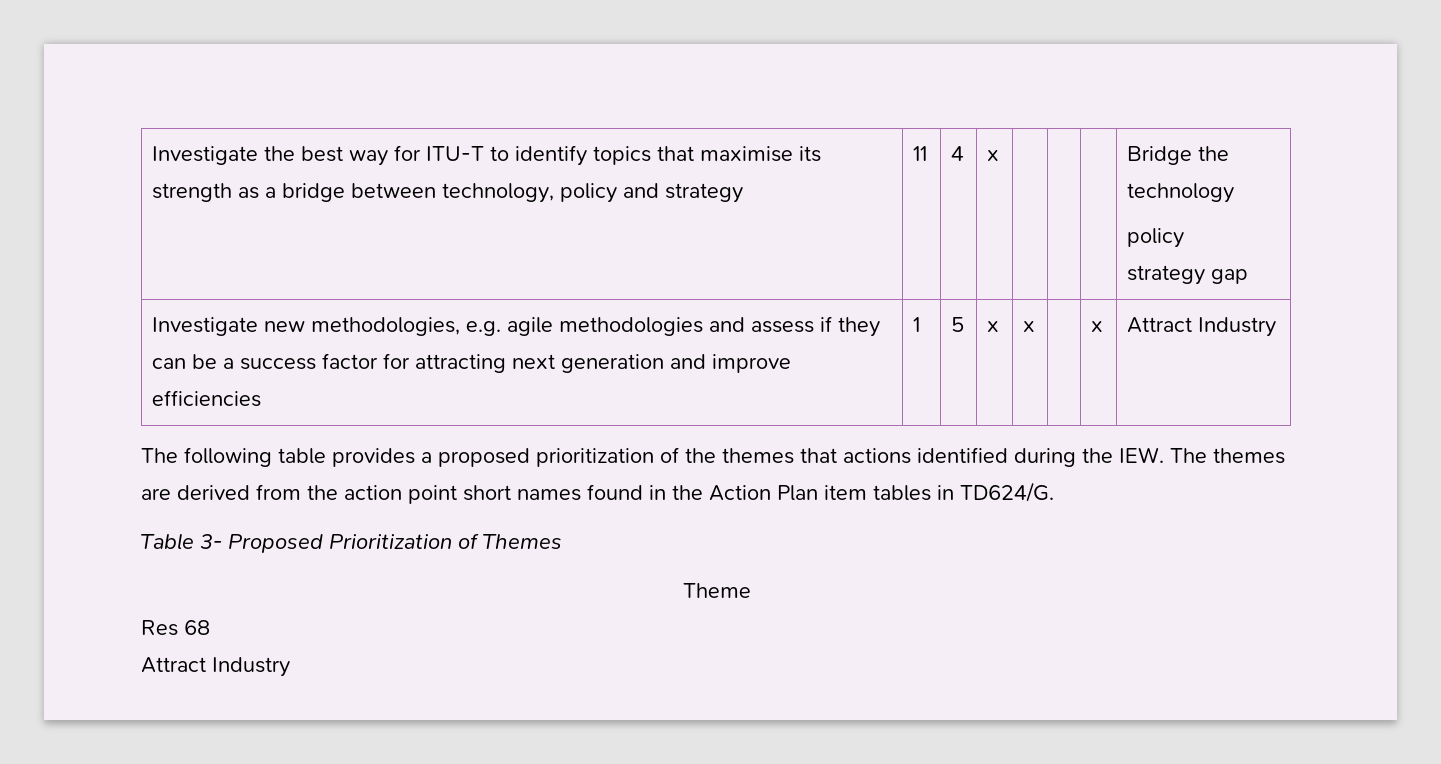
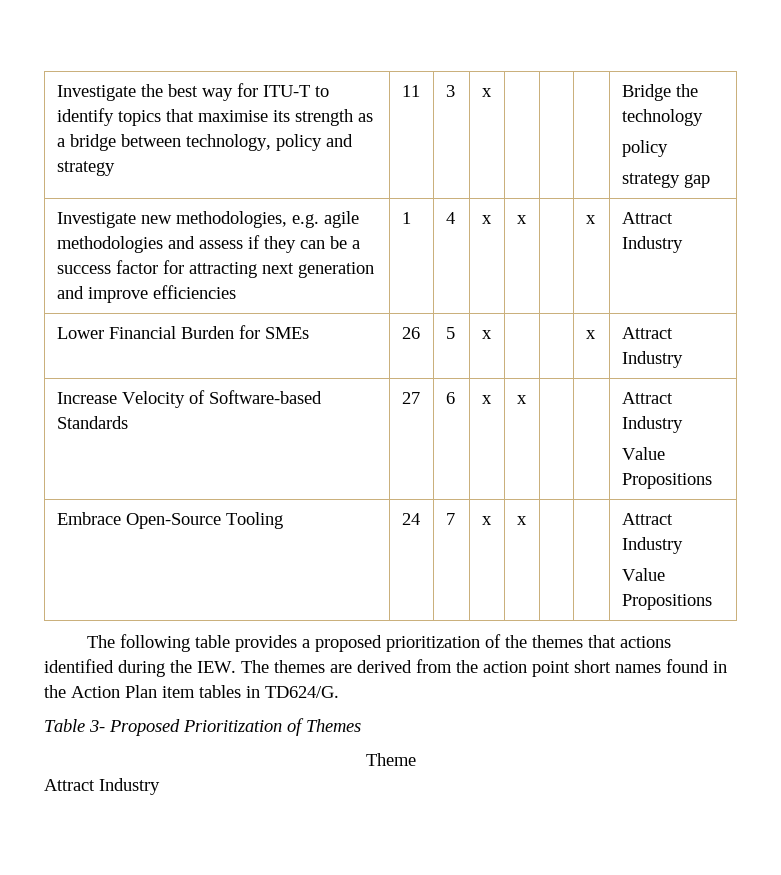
[951,146,965,161] 4 -> [445,85,455,97] 3
[951,317,965,332] 5 -> [445,212,455,224] 4
(1277, 327) none -> [56,325,309,339] [401,327,420,339] [445,327,455,339] [481,330,492,339] [585,330,596,339] [621,327,673,339] [621,351,683,368] [56,390,322,408] [56,416,128,429] [401,392,420,404] [445,392,455,404] [481,395,492,404] [516,395,527,404] [621,392,673,404] [621,416,683,433] [621,447,665,460] [621,473,712,489] [56,512,283,529] [401,513,420,525] [445,513,455,525] [481,516,492,525] [516,516,527,525] [621,513,673,525] [621,537,683,554] [621,568,665,581] [621,594,712,610] // Lower Financial Burden for SMEs | 26 | 5 | x | | | x | Attract Industry // Increase Velocity of Software-based Standards | 27 | 6 | x | x | | | Attract Industry // Value Propositions // Embrace Open-Source Tooling | 24 | 7 | x | x | | | Attract Industry // Value Propositions
[141,620,210,636] // Res 68 -> (416, 759) none

